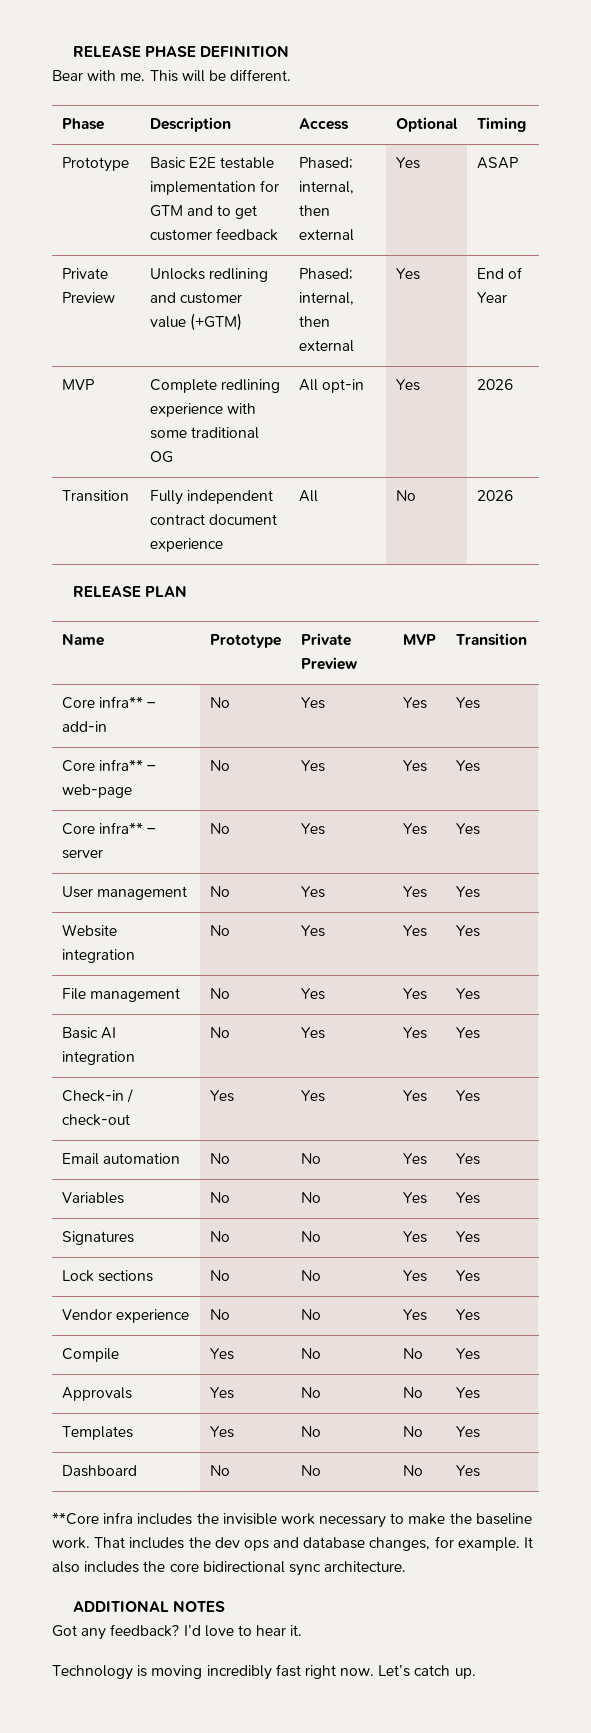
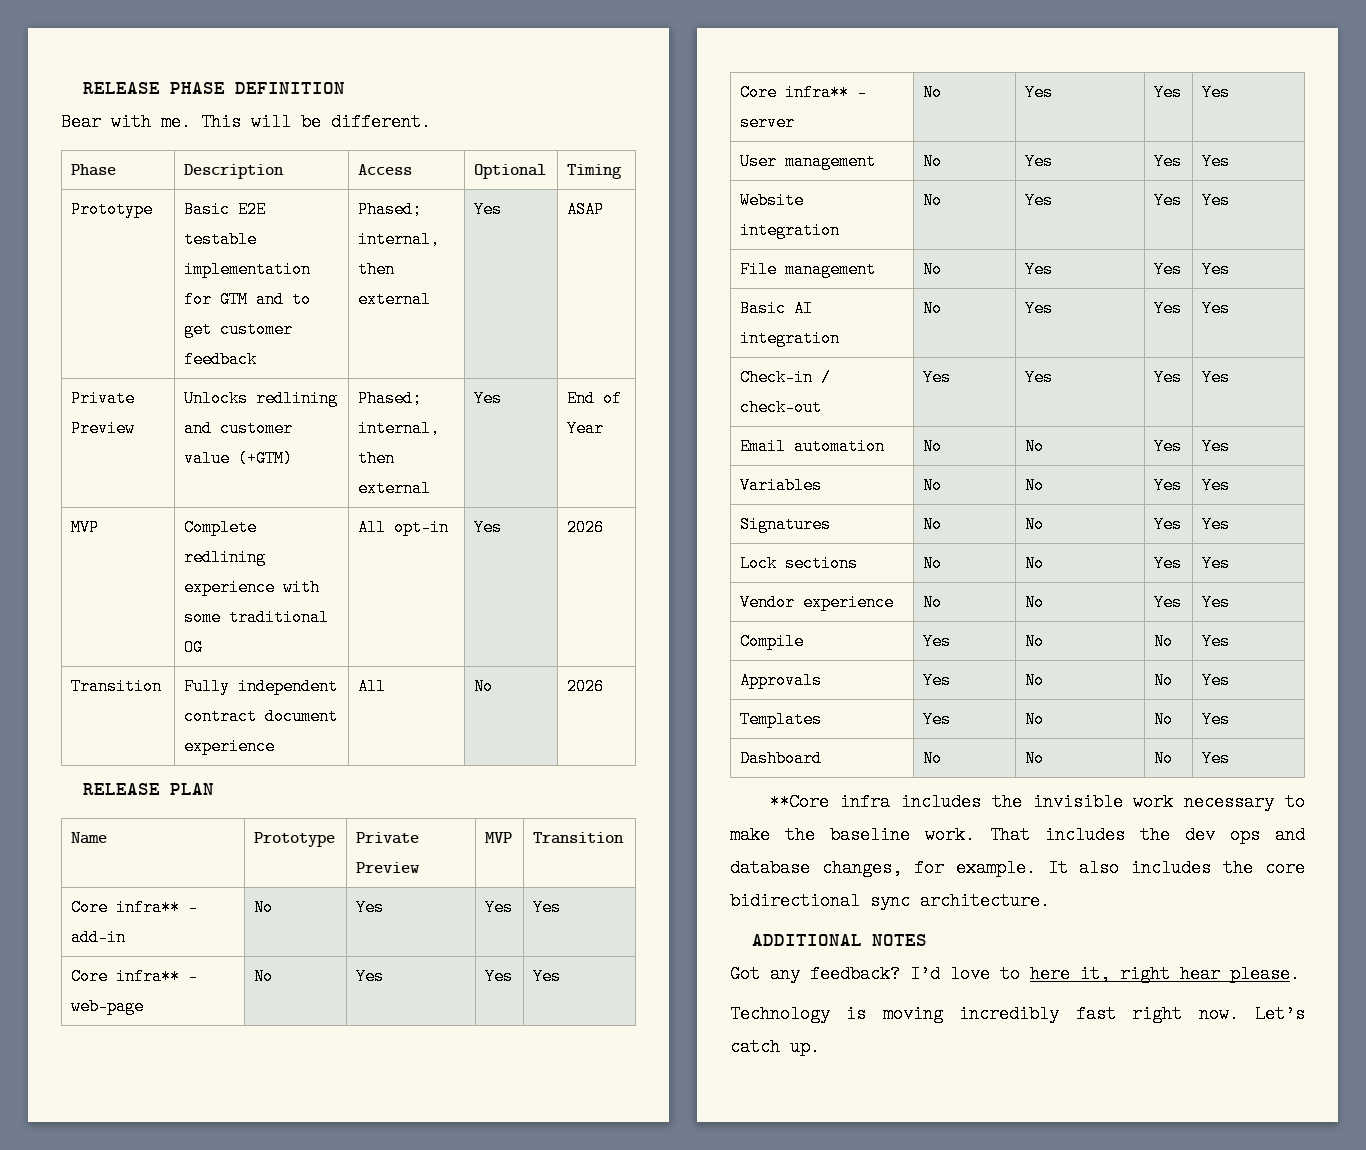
[256,1625,303,1636] hear it. -> [1030,965,1300,983] here it, right hear please.

